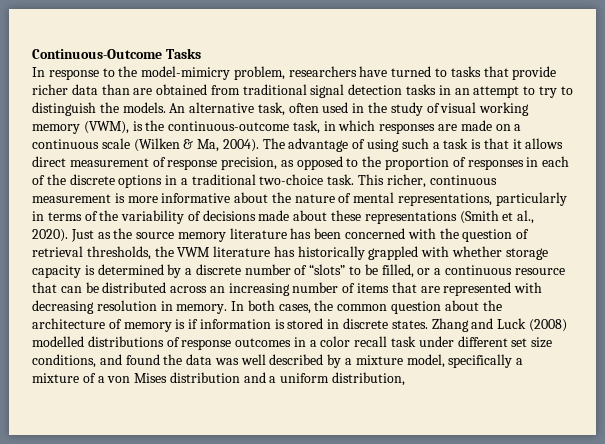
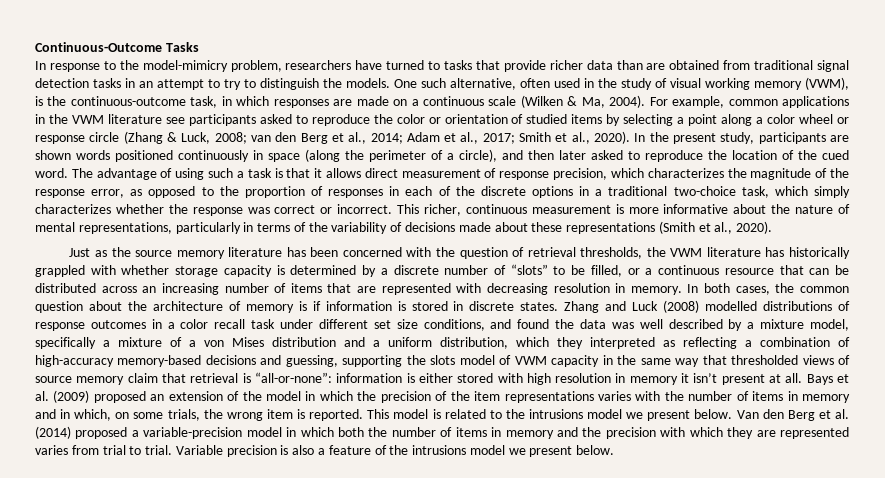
[169,102,285,116] An alternative task, -> [394,78,516,90] One such alternative,
(259, 145) none -> [649,96,850,108] [35,114,850,126] [35,131,850,144] [35,149,849,162] [35,168,68,178] For example, common applications in the VWM literature see participants asked to reproduce the color or orientation of studied items by selecting a point along a color wheel or response circle (Zhang & Luck, 2008; van den Berg et al., 2014; Adam et al., 2017; Smith et al., 2020). In the present study, participants are shown words positioned continuously in space (along the perimeter of a circle), and then later asked to reproduce the location of the cued word.
(278, 163) none -> [610,168,850,180] [35,189,125,198] which characterizes the magnitude of the response error,
[327,174,355,185] task. -> [741,186,850,198] [35,204,393,216] task, which simply characterizes whether the response was correct or incorrect.
(68, 235) none -> (773, 227) //
(406, 379) none -> [516,337,850,349] [35,355,851,367] [35,372,850,385] [35,390,850,403] [35,409,850,421] [35,426,850,439] [35,445,615,457] which they interpreted as reflecting a combination of high-accuracy memory-based decisions and guessing, supporting the slots model of VWM capacity in the same way that thresholded views of source memory claim that retrieval is “all-or-none”: information is either stored with high resolution in memory it isn’t present at all. Bays et al. (2009) proposed an extension of the model in which the precision of the item representations varies with the number of items in memory and in which, on some trials, the wrong item is reported. This model is related to the intrusions model we present below. Van den Berg et al. (2014) proposed a variable-precision model in which both the number of items in memory and the precision with which they are represented varies from trial to trial. Variable precision is also a feature of the intrusions model we present below.

